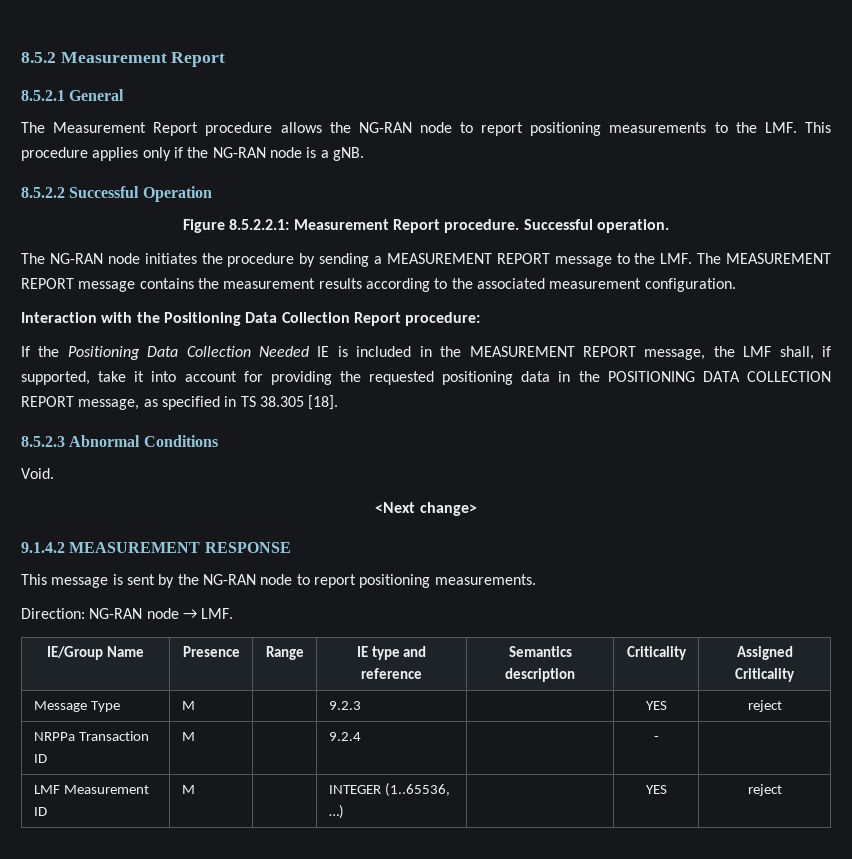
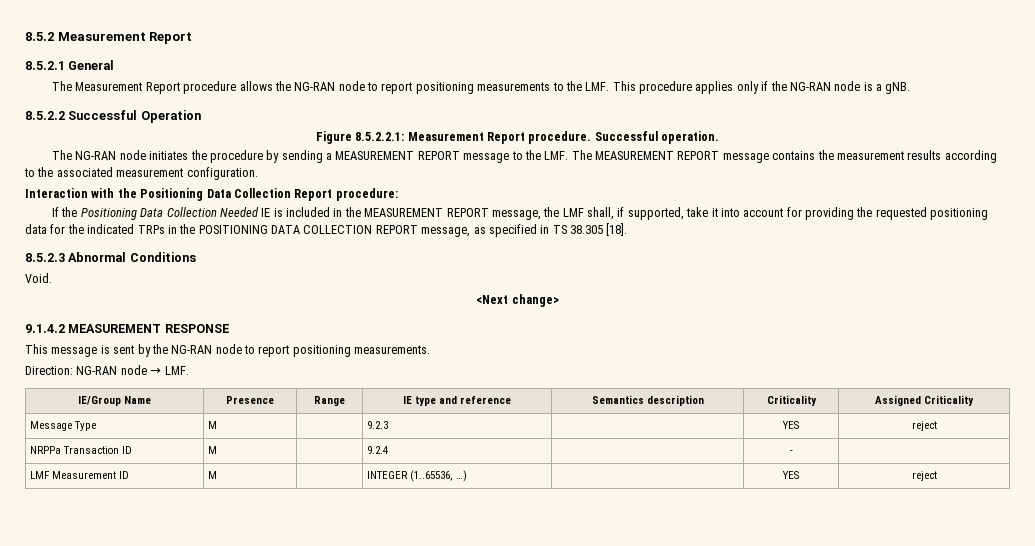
(551, 376) none -> [50,224,165,234] for the indicated TRPs

